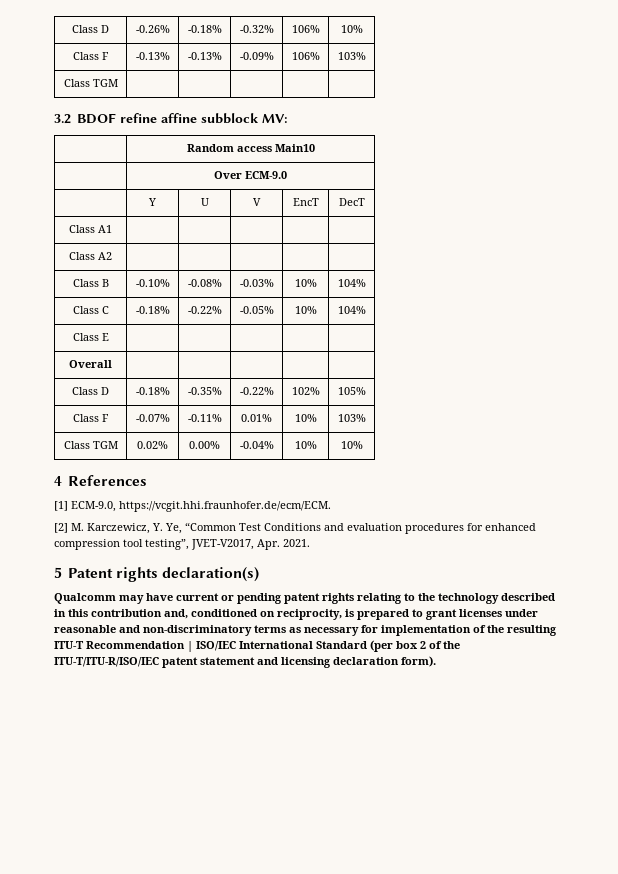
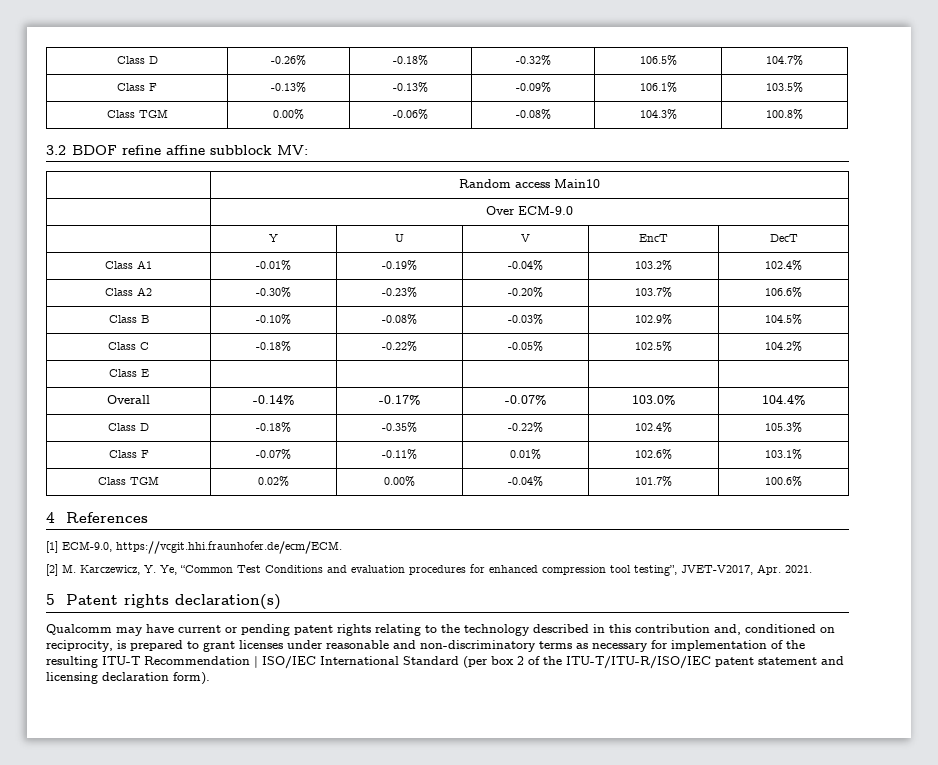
[291,25,320,33] [340,25,363,33] 106% | 10% -> [639,55,677,66] [766,55,803,66] 106.5% | 104.7%
[291,52,320,60] [337,52,366,60] [63,79,118,87] 106% | 103% // Class TGM | | | | | -> [639,82,677,93] [766,82,803,93] [106,109,168,118] [273,109,304,120] [393,109,428,120] [515,109,551,120] [639,109,677,120] [766,109,803,120] 106.1% | 103.5% // Class TGM | 0.00% | -0.06% | -0.08% | 104.3% | 100.8%
[69,252,112,260] | | | | // Class A2 | | | | | -> [256,260,291,271] [382,260,417,271] [508,260,543,271] [635,260,672,271] [765,260,802,271] [105,287,152,296] [256,287,291,298] [382,287,417,298] [508,287,543,298] [635,287,672,298] [765,287,802,298] -0.01% | -0.19% | -0.04% | 103.2% | 102.4% // Class A2 | -0.30% | -0.23% | -0.20% | 103.7% | 106.6%
[294,279,317,287] [337,279,366,287] 10% | 104% -> [635,314,672,325] [765,314,802,325] 102.9% | 104.5%
[294,306,317,314] [337,306,366,314] 10% | 104% -> [635,341,672,352] [765,341,802,352] 102.5% | 104.2%
(112, 364) | | | | -> [252,395,295,405] [378,395,421,405] [504,395,547,405] [631,395,676,405] [761,395,806,405] -0.14% | -0.17% | -0.07% | 103.0% | 104.4%
[291,387,320,395] [337,387,366,395] 102% | 105% -> [635,422,672,433] [765,422,802,433] 102.4% | 105.3%
[294,414,317,422] [337,414,366,422] 10% | 103% -> [635,449,672,460] [765,449,802,460] 102.6% | 103.1%
[294,441,317,449] [340,441,363,449] 10% | 10% -> [635,476,672,487] [765,476,802,487] 101.7% | 100.6%

